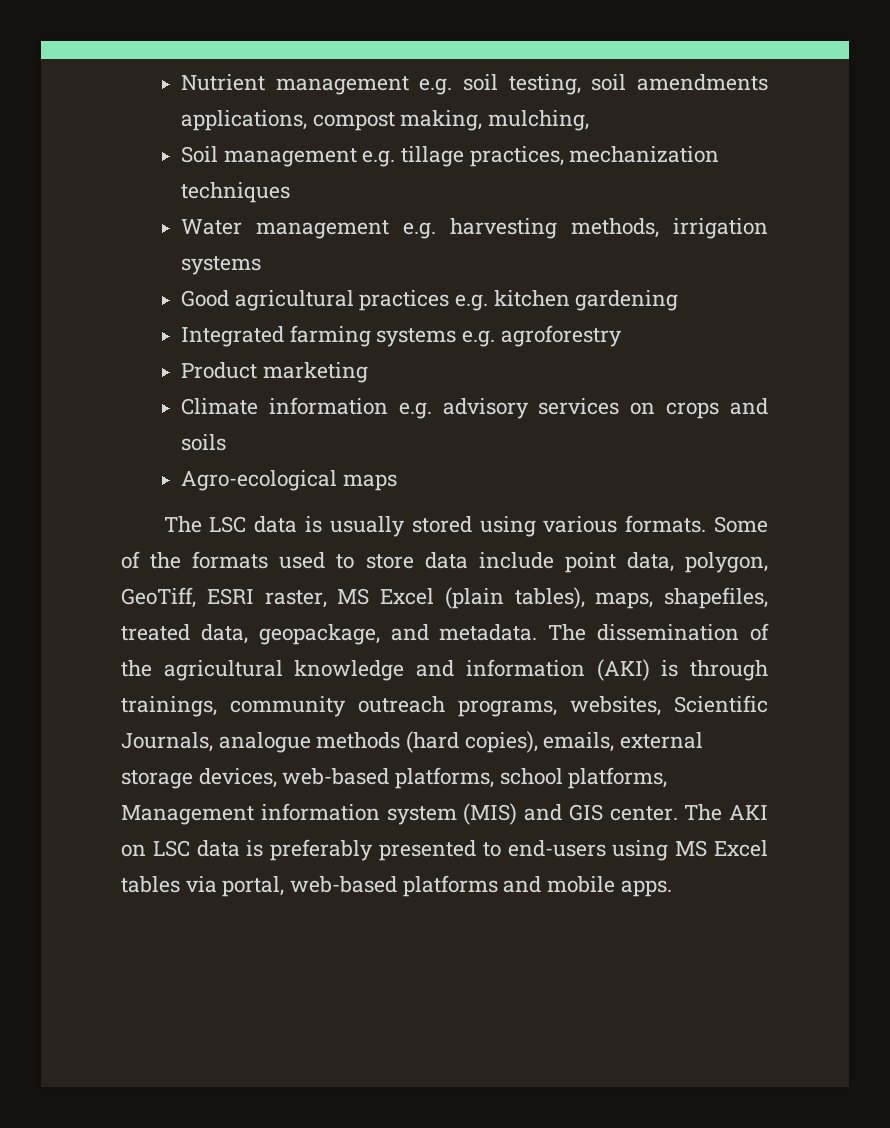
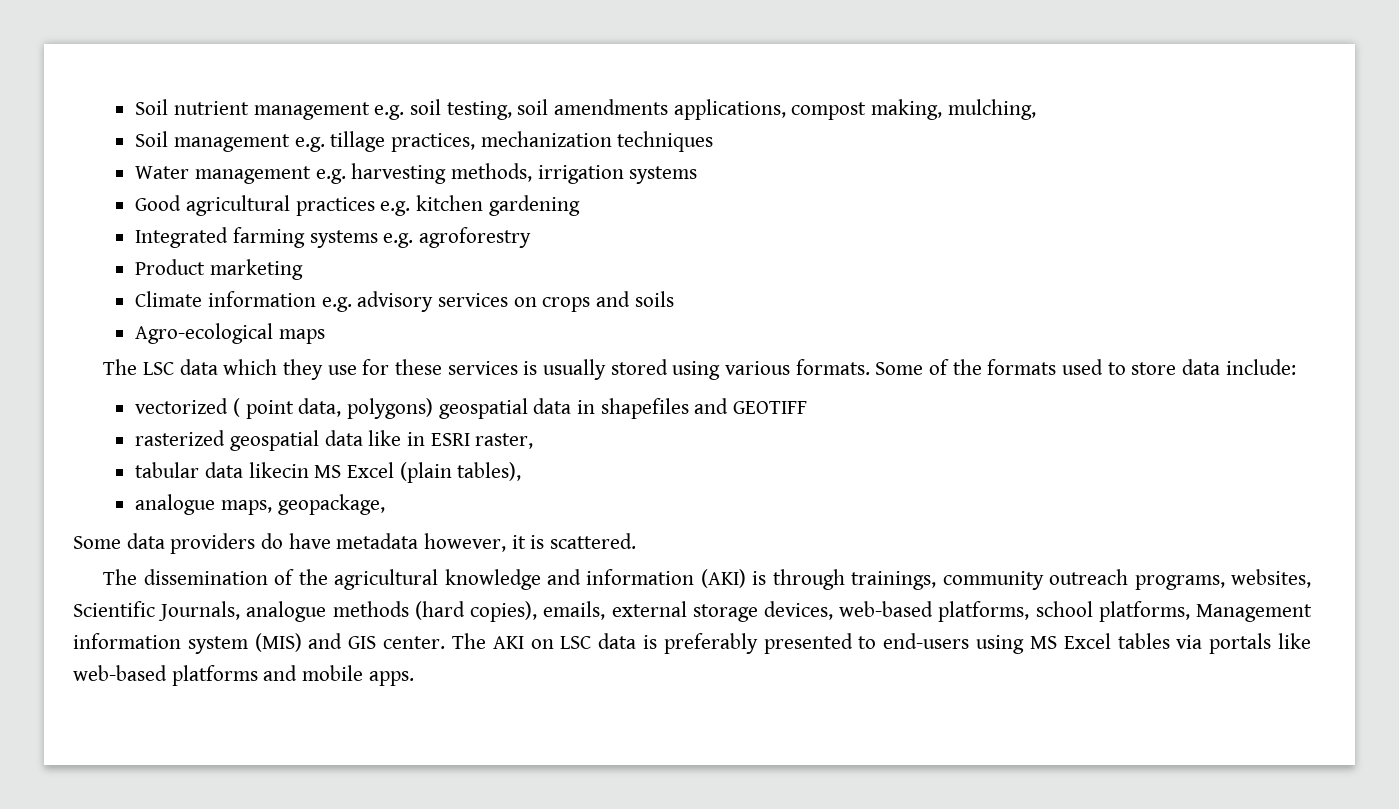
[180,74,265,91] Nutrient -> [135,99,249,115] Soil nutrient
(298, 524) none -> [223,359,518,380] which they use for these services
[478,552,769,573] [121,587,196,608] include point data, polygon, GeoTiff, -> [1225,359,1296,375] [135,398,807,419] [135,430,425,451] include: // vectorized ( point data, polygons) geospatial data in shapefiles and GEOTIFF // rasterized geospatial data like in
(327, 599) none -> [135,462,309,478] // tabular data likecin
[595,587,768,609] [121,624,538,645] maps, shapefiles, treated data, geopackage, and metadata. -> [135,494,385,515] [73,533,637,554] // analogue maps, geopackage, // Some data providers do have metadata however, it is scattered. //
[222,876,285,897] portal, -> [1209,633,1311,654] portals like

